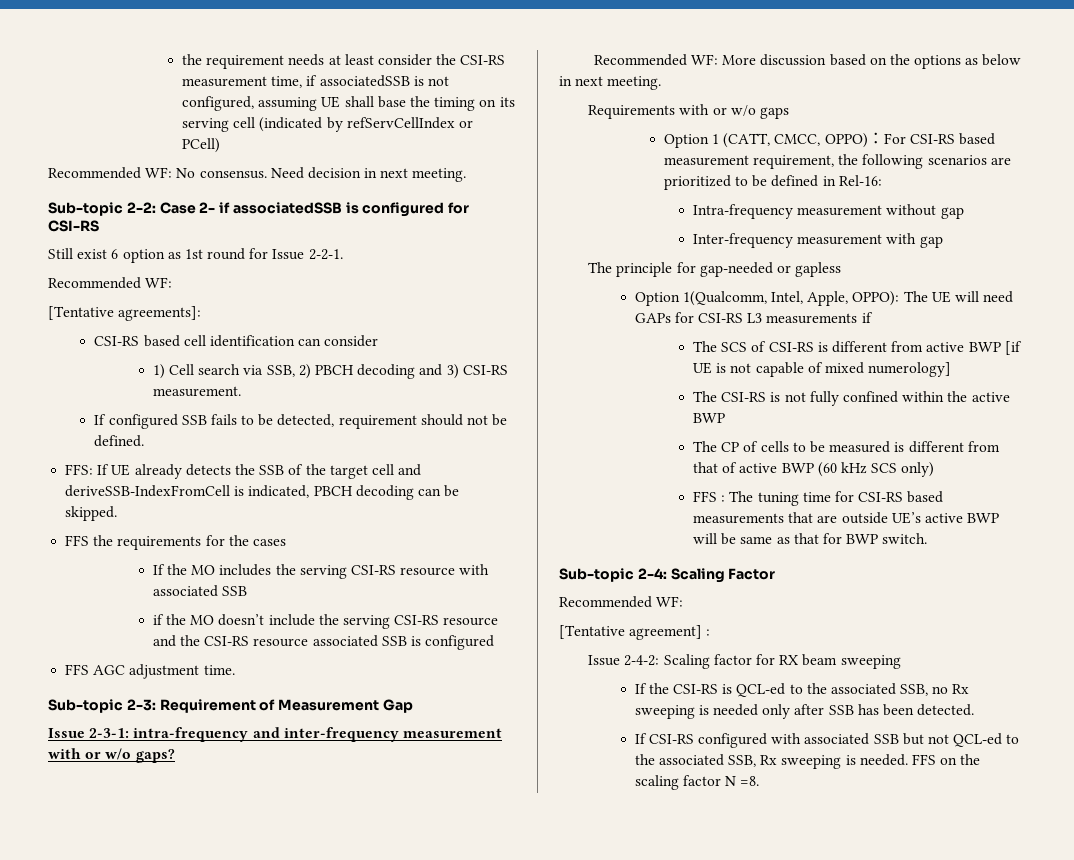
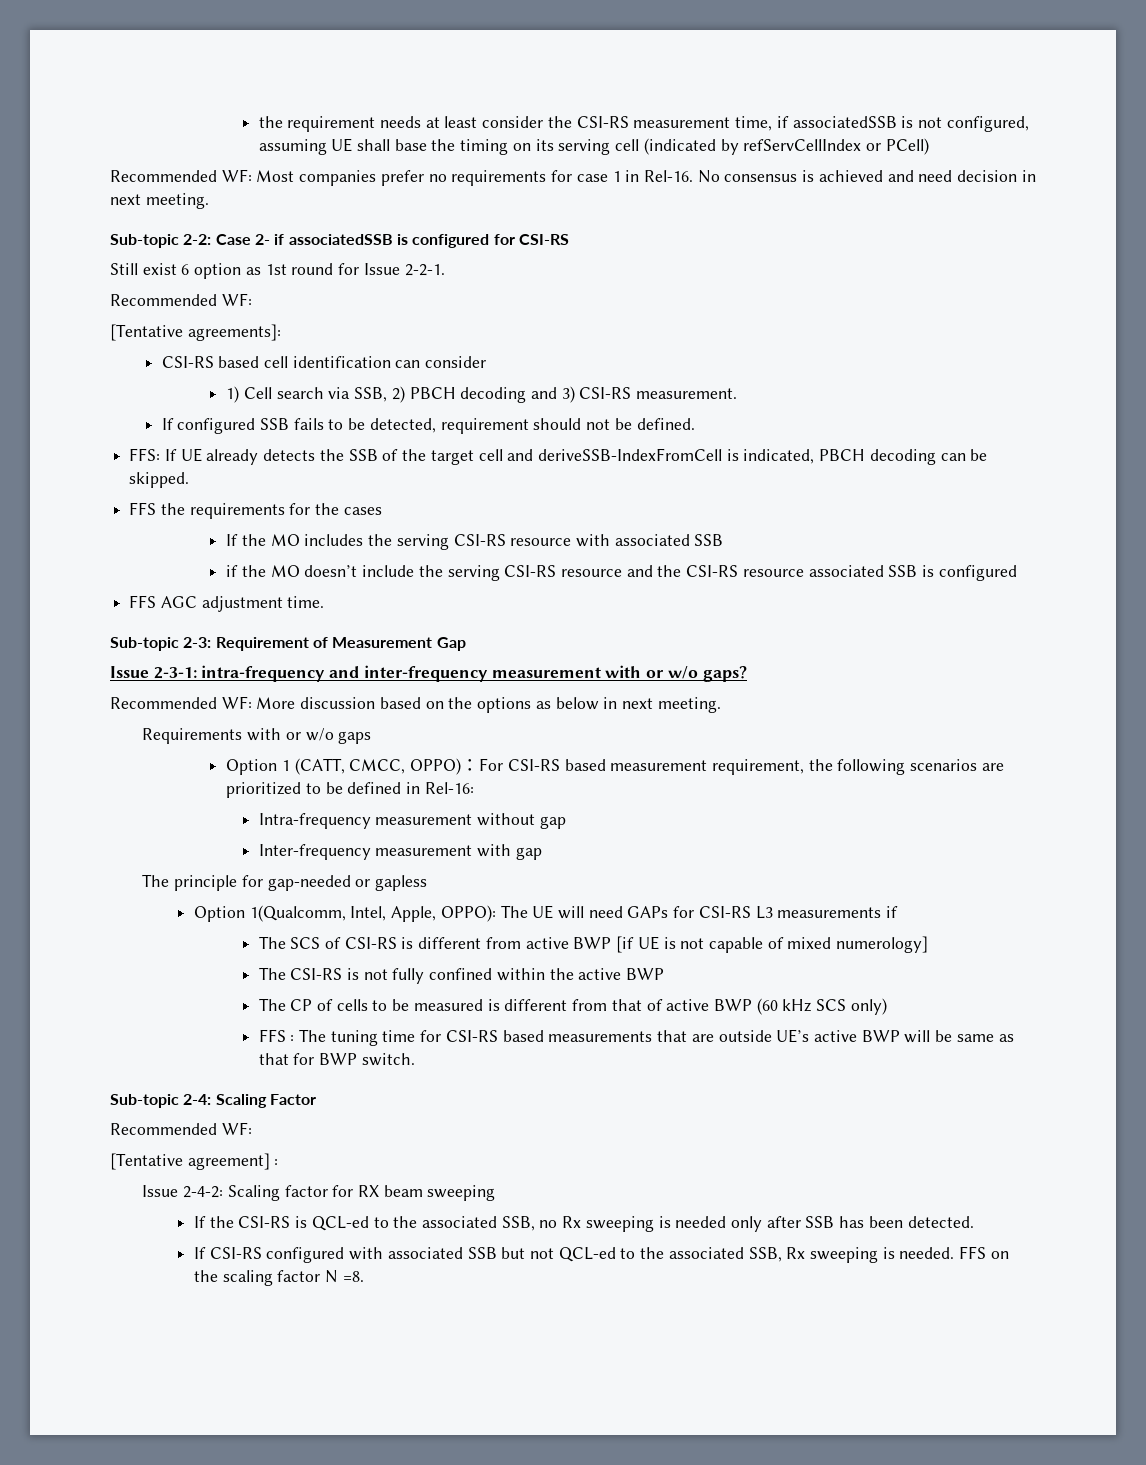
[176,167,304,179] No consensus. Need -> [256,170,953,186] Most companies prefer no requirements for case 1 in Rel-16. No consensus is achieved and need

